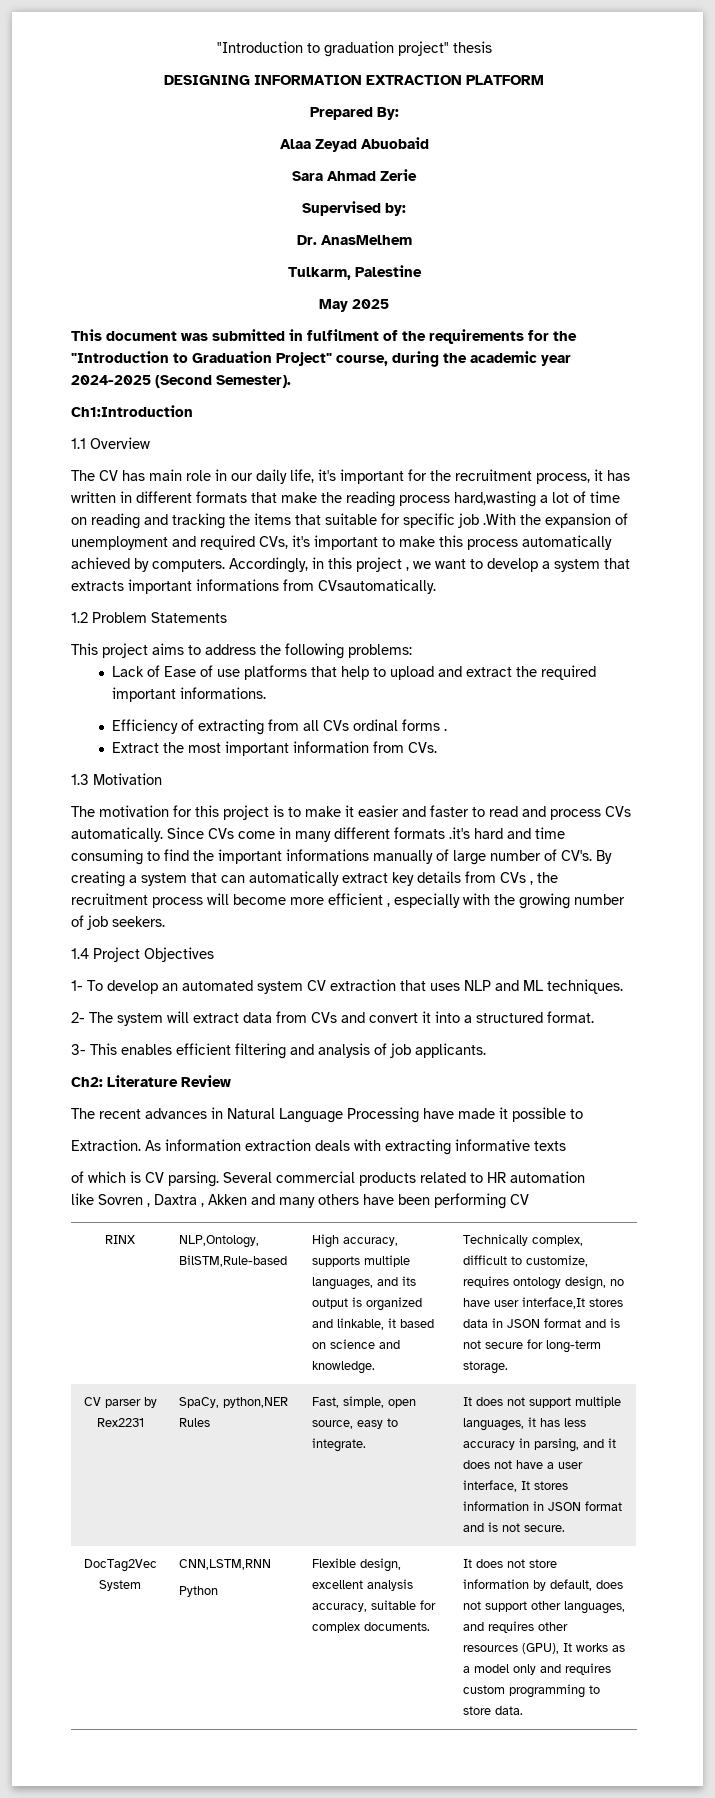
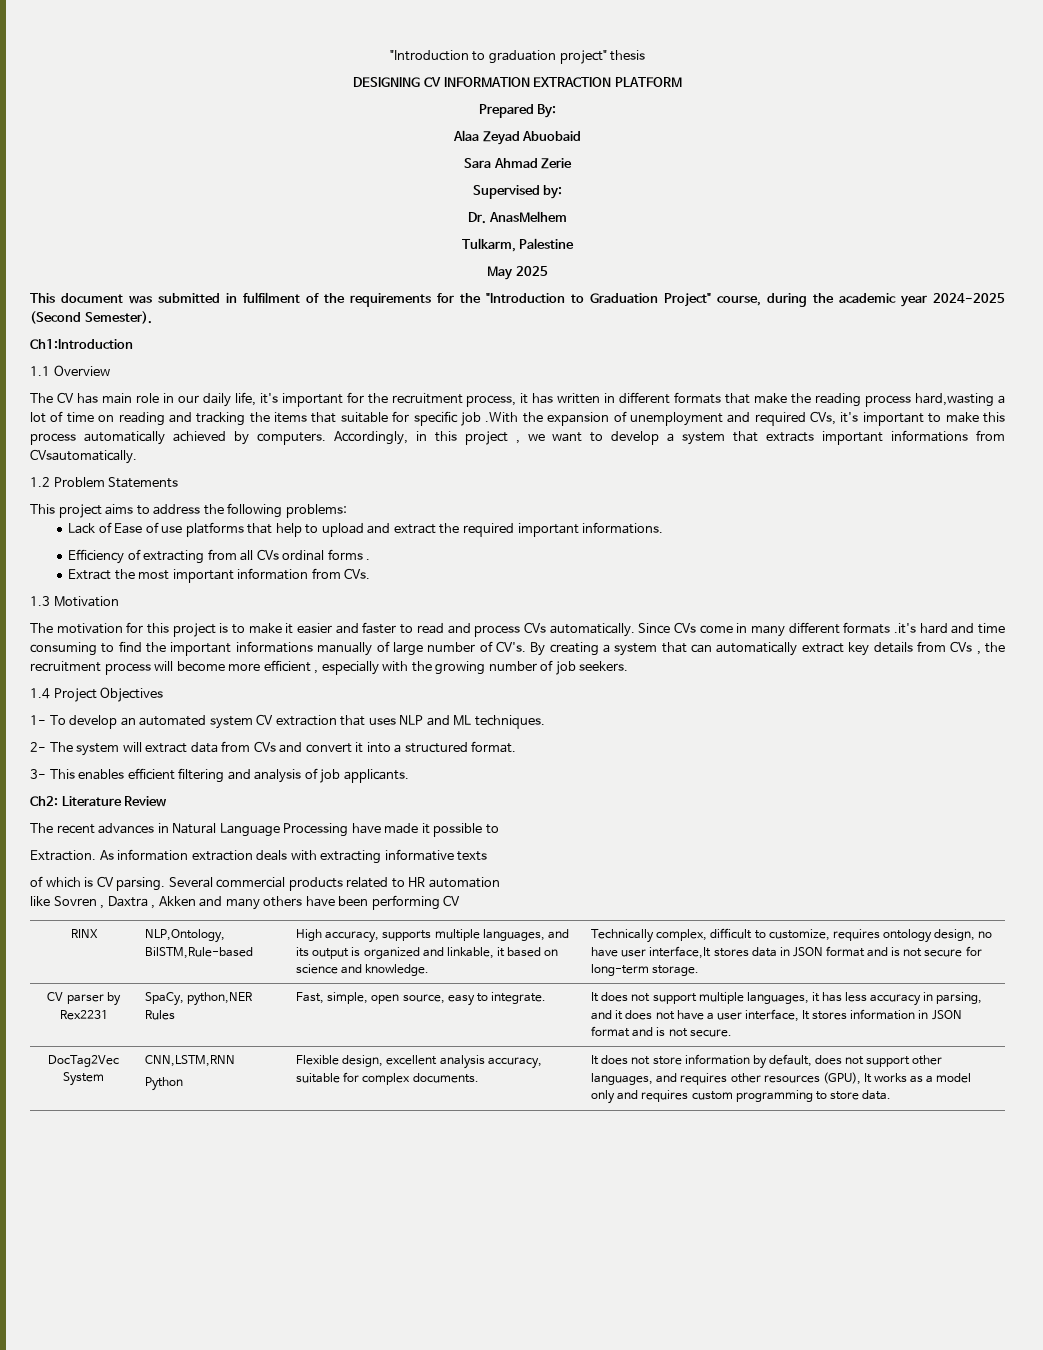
(250, 80) none -> [423,77,441,87] CV

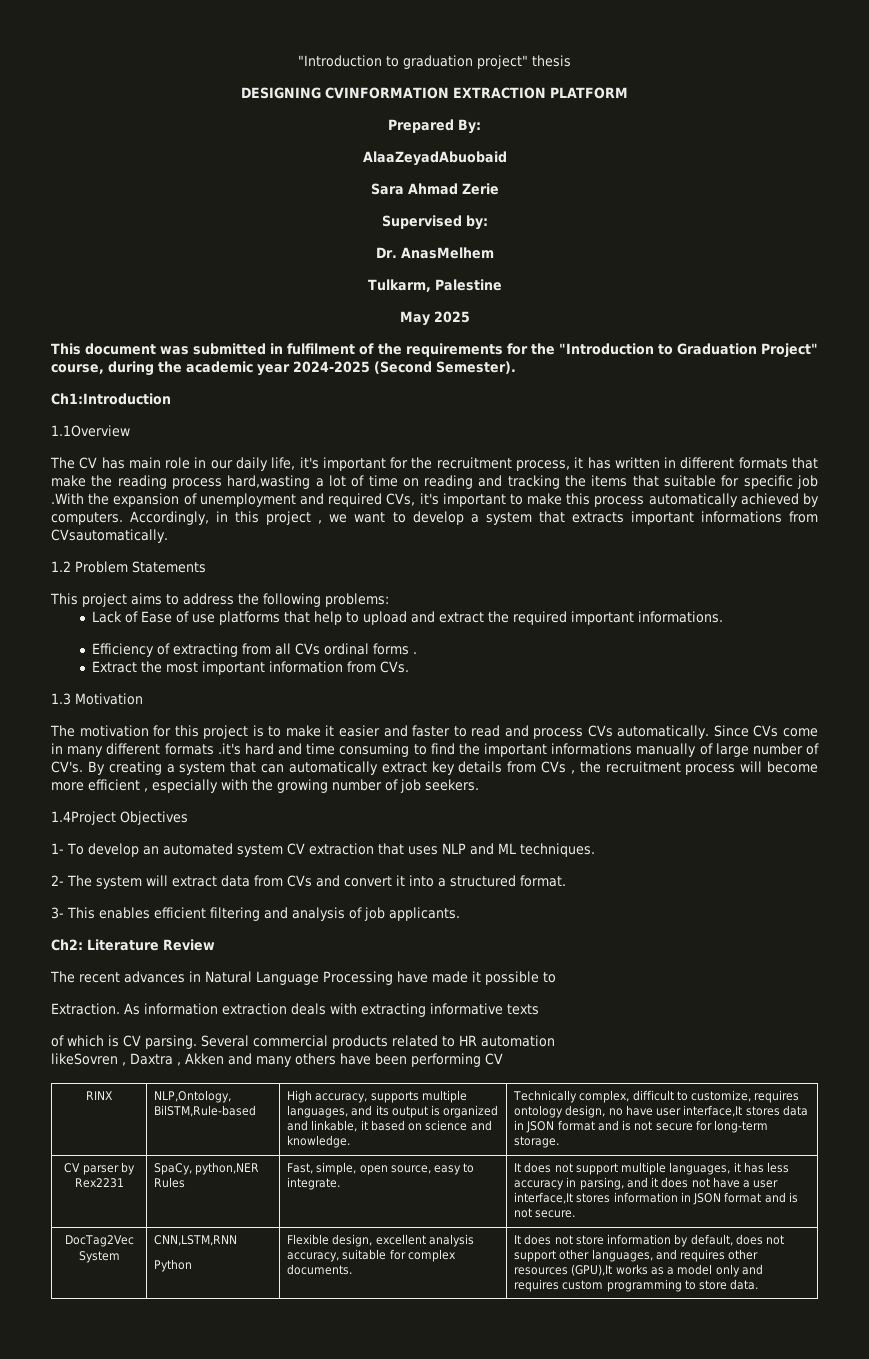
[423,77,530,87] CV INFORMATION -> [324,87,449,99] CVINFORMATION
[452,130,582,145] Alaa Zeyad Abuobaid -> [362,151,507,166] AlaaZeyadAbuobaid
[30,365,110,376] 1.1 Overview -> [51,425,130,437] 1.1Overview
[30,688,97,702] 1.4 Project -> [51,811,116,825] 1.4Project
[30,896,97,906] like Sovren -> [51,1053,118,1065] likeSovren
[745,1009,811,1022] interface, It -> [514,1192,574,1204] interface,It
[822,1072,872,1085] (GPU), It -> [571,1264,613,1276] (GPU),It

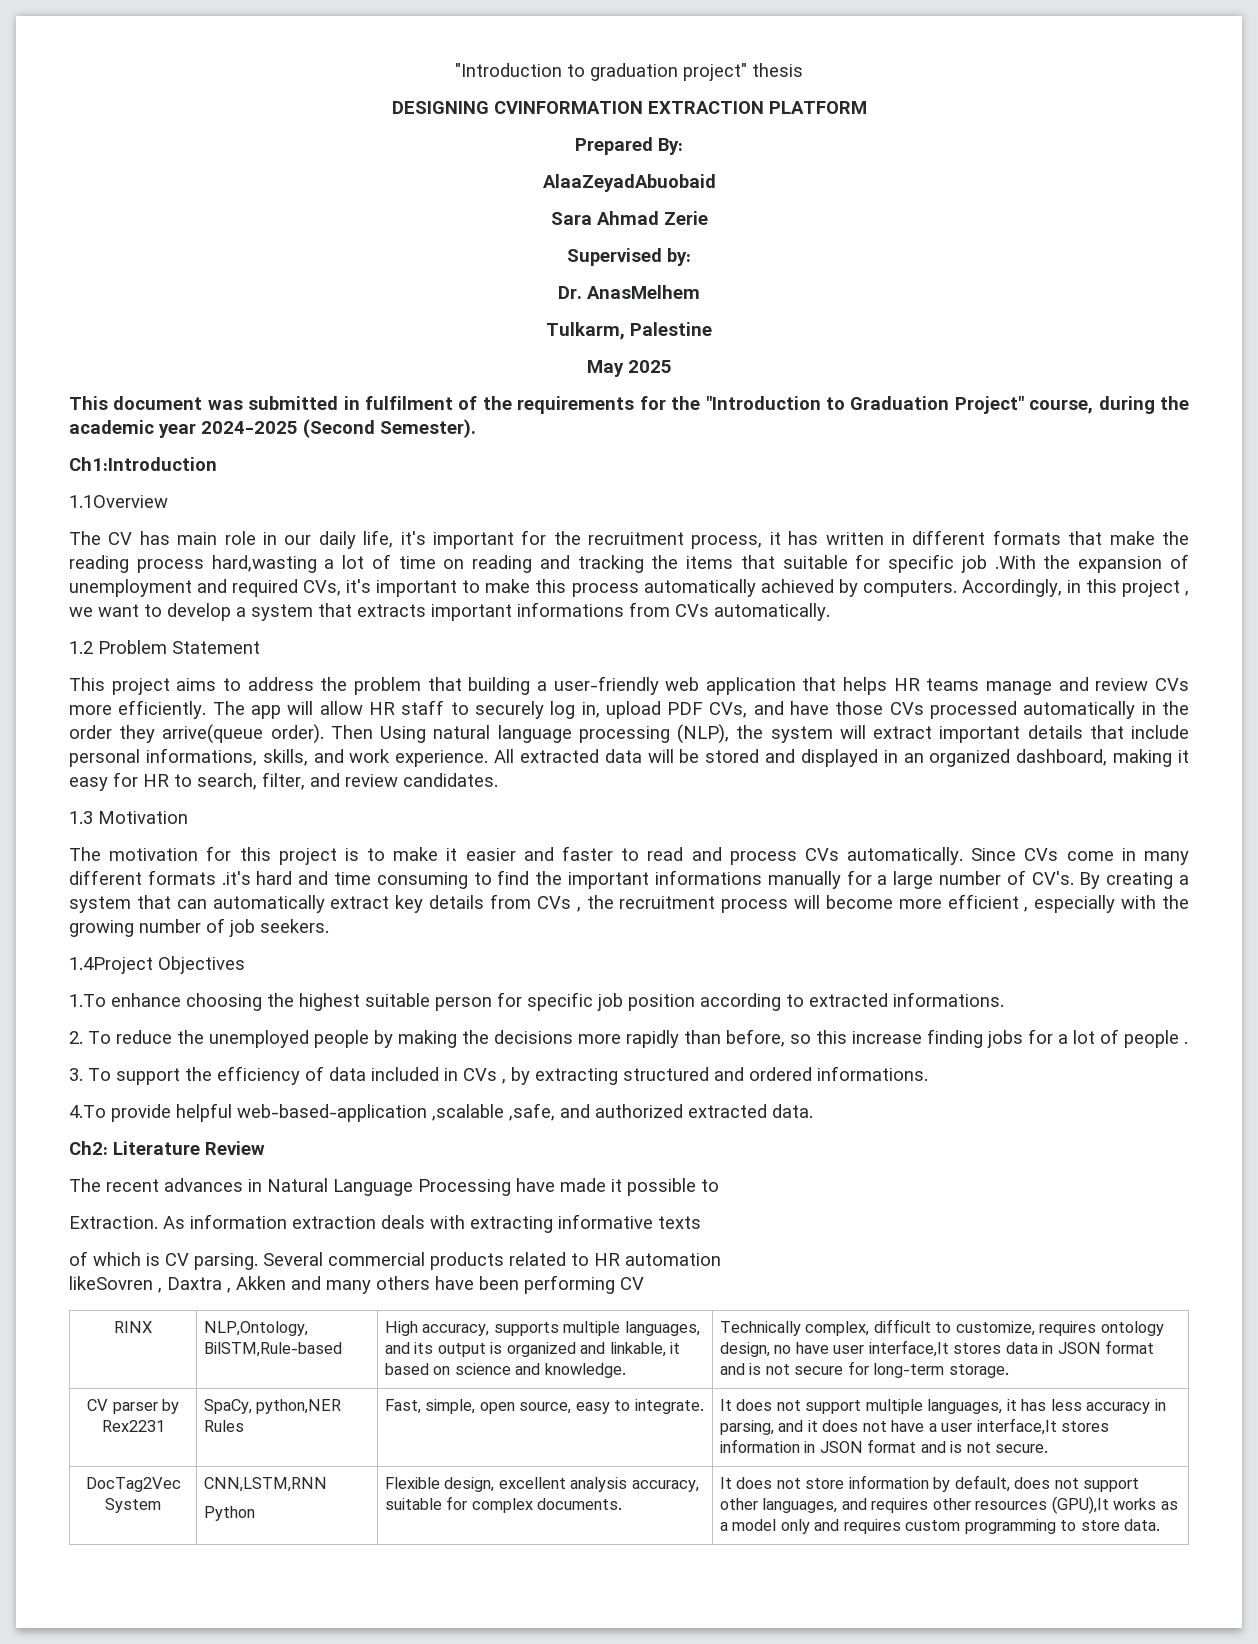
[51,529,168,543] CVsautomatically. -> [675,603,830,621] CVs automatically.
[132,561,206,573] Statements -> [172,641,260,654] Statement
[263,593,389,607] [91,611,723,625] [91,643,417,657] [91,661,409,675] following problems: // Lack of Ease of use platforms that help to upload and extract the required important informations. // Efficiency of extracting from all CVs ordinal forms . // Extract the most important information from CVs. -> [353,676,1189,695] [69,700,1190,719] [69,724,1190,744] [69,748,1190,767] [69,772,498,791] problem that building a user-friendly web application that helps HR teams manage and review CVs more efficiently. The app will allow HR staff to securely log in, upload PDF CVs, and have those CVs processed automatically in the order they arrive(queue order). Then Using natural language processing (NLP), the system will extract important details that include personal informations, skills, and work experience. All extracted data will be stored and displayed in an organized dashboard, making it easy for HR to search, filter, and review candidates.
[699,743,713,755] of -> [846,870,888,885] for a
[51,843,595,857] [51,875,566,889] [51,907,460,921] 1- To develop an automated system CV extraction that uses NLP and ML techniques. // 2- The system will extract data from CVs and convert it into a structured format. // 3- This enables efficient filtering and analysis of job applicants. -> [69,992,1004,1011] [69,1029,1188,1048] [69,1066,928,1085] [69,1103,813,1122] 1.To enhance choosing the highest suitable person for specific job position according to extracted informations. // 2. To reduce the unemployed people by making the decisions more rapidly than before, so this increase finding jobs for a lot of people . // 3. To support the efficiency of data included in CVs , by extracting structured and ordered informations. // 4.To provide helpful web-based-application ,scalable ,safe, and authorized extracted data.

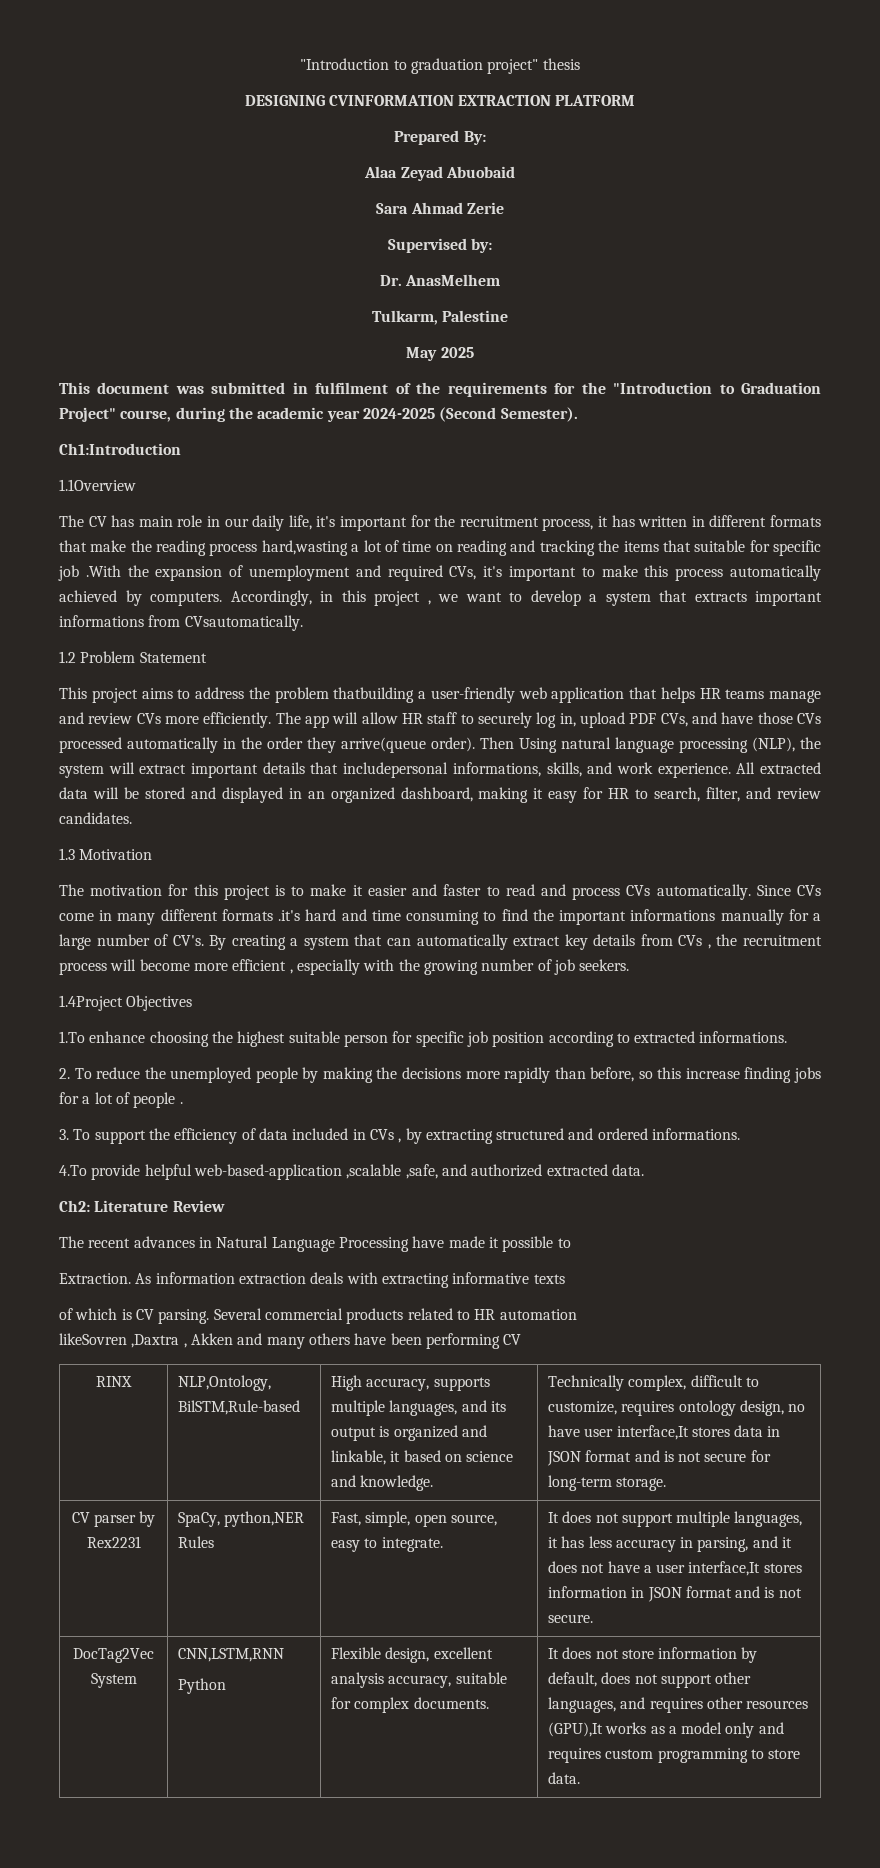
[542,174,716,192] AlaaZeyadAbuobaid -> [364,166,515,181] Alaa Zeyad Abuobaid
[675,603,830,621] CVs automatically. -> [184,615,303,631] CVsautomatically.
[427,677,531,695] that building -> [333,687,415,703] thatbuilding
[1131,725,1190,739] [69,749,140,767] include personal -> [343,762,449,778] includepersonal
[158,1277,222,1293] , Daxtra -> [131,1334,180,1348] ,Daxtra

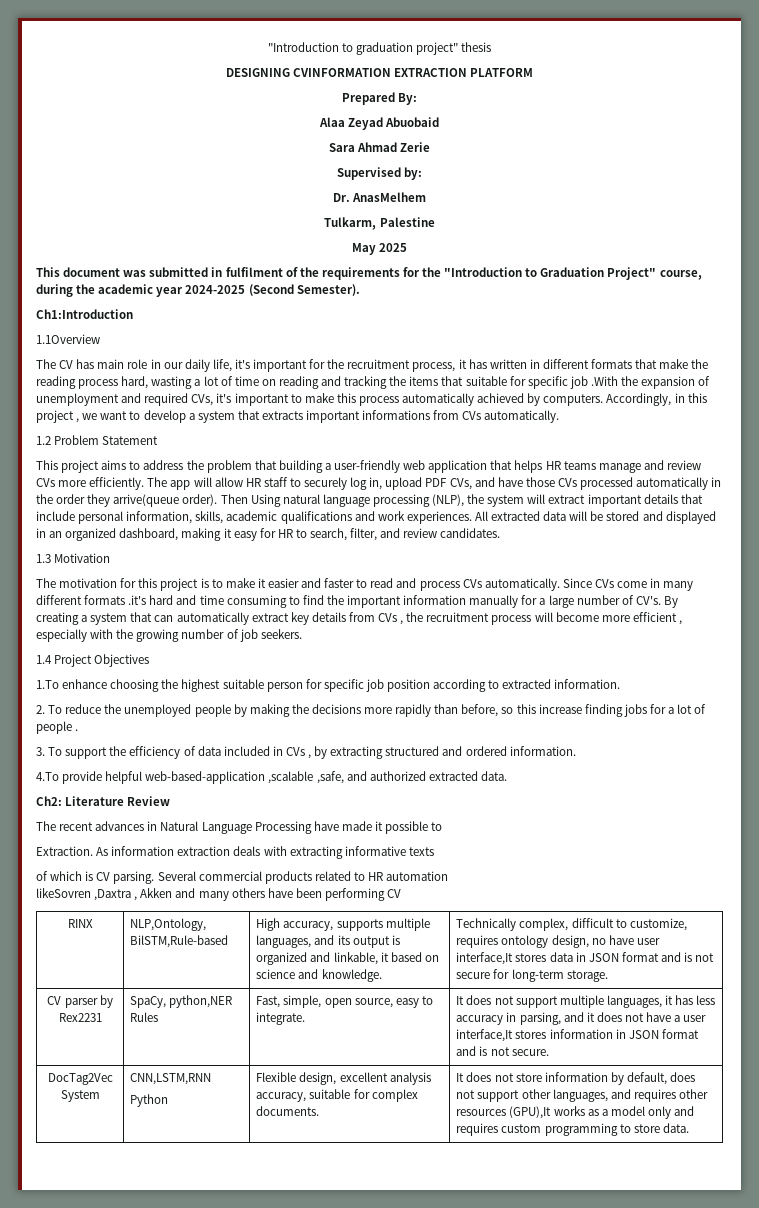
[261,540,348,556] hard,wasting -> [121,376,193,389] hard, wasting
[184,615,303,631] CVsautomatically. -> [462,410,560,423] CVs automatically.
[333,687,415,703] thatbuilding -> [254,460,323,473] that building
[343,762,582,778] includepersonal informations, skills, -> [36,511,352,524] include personal information, skills, academic qualifications
[657,763,731,778] experience. -> [406,511,472,524] experiences.
[630,909,716,921] informations -> [403,595,467,605] information
[59,995,123,1011] 1.4Project -> [36,654,93,667] 1.4 Project
[699,1031,788,1043] informations. -> [554,679,621,689] information.
[652,1128,741,1140] informations. -> [509,746,576,756] information.

